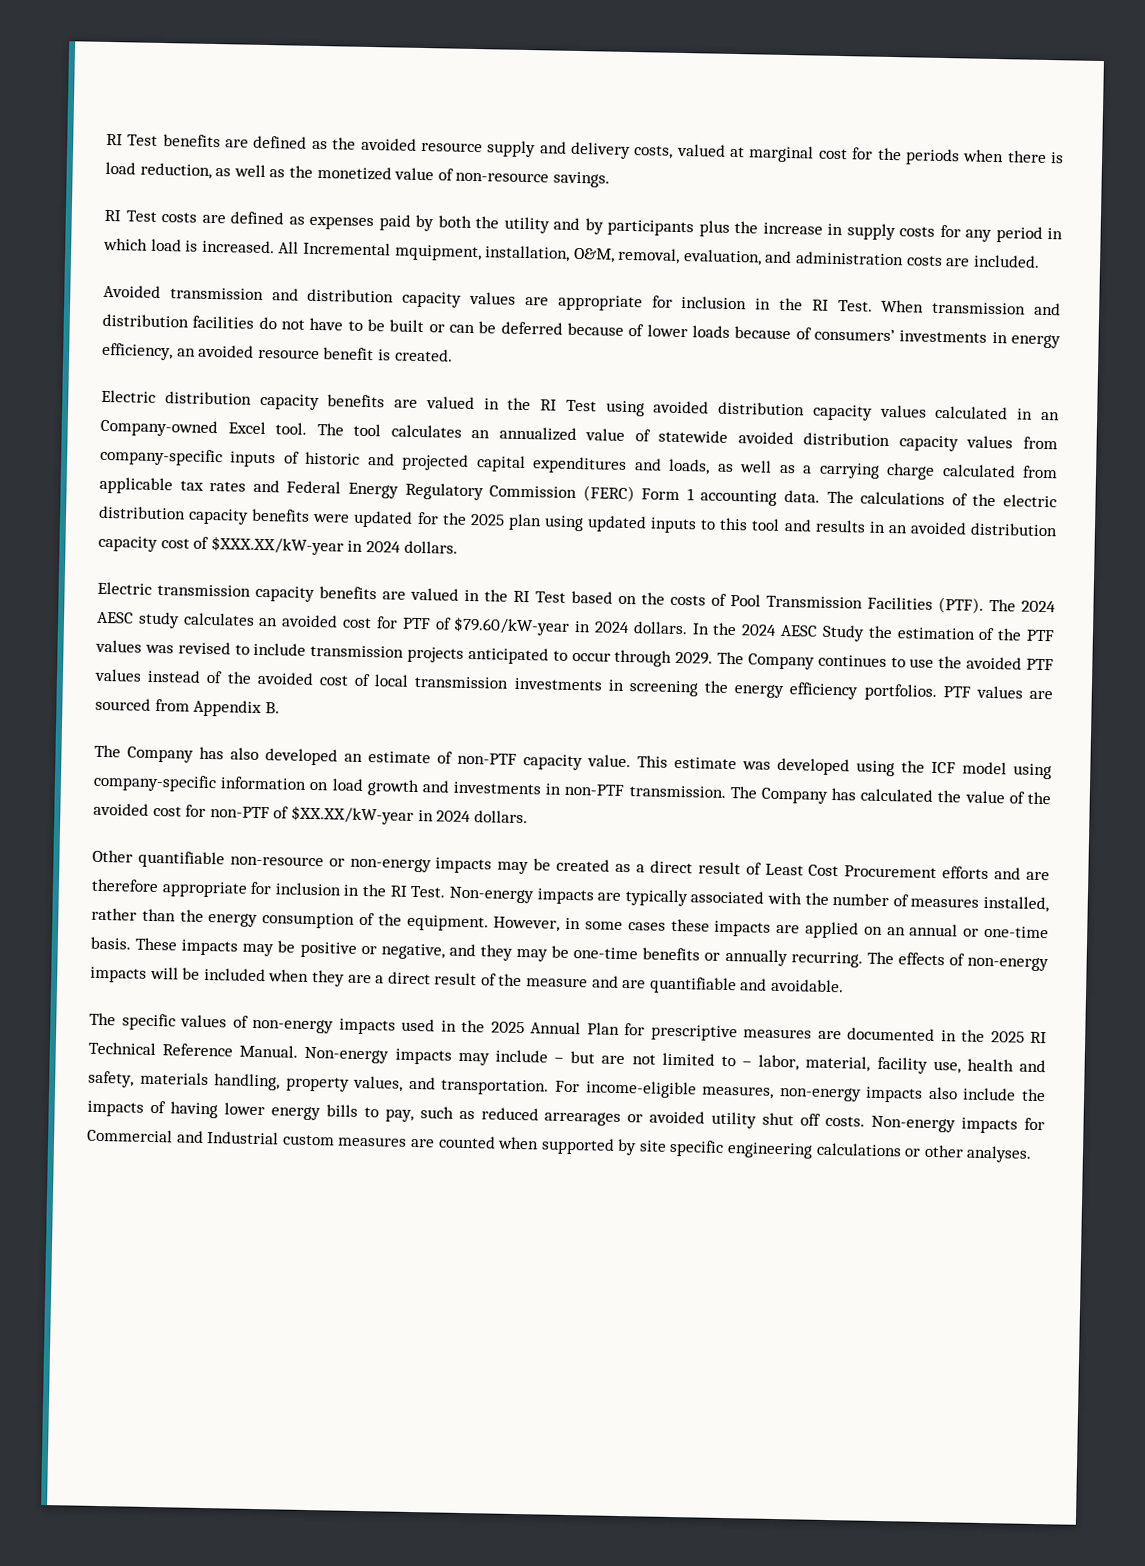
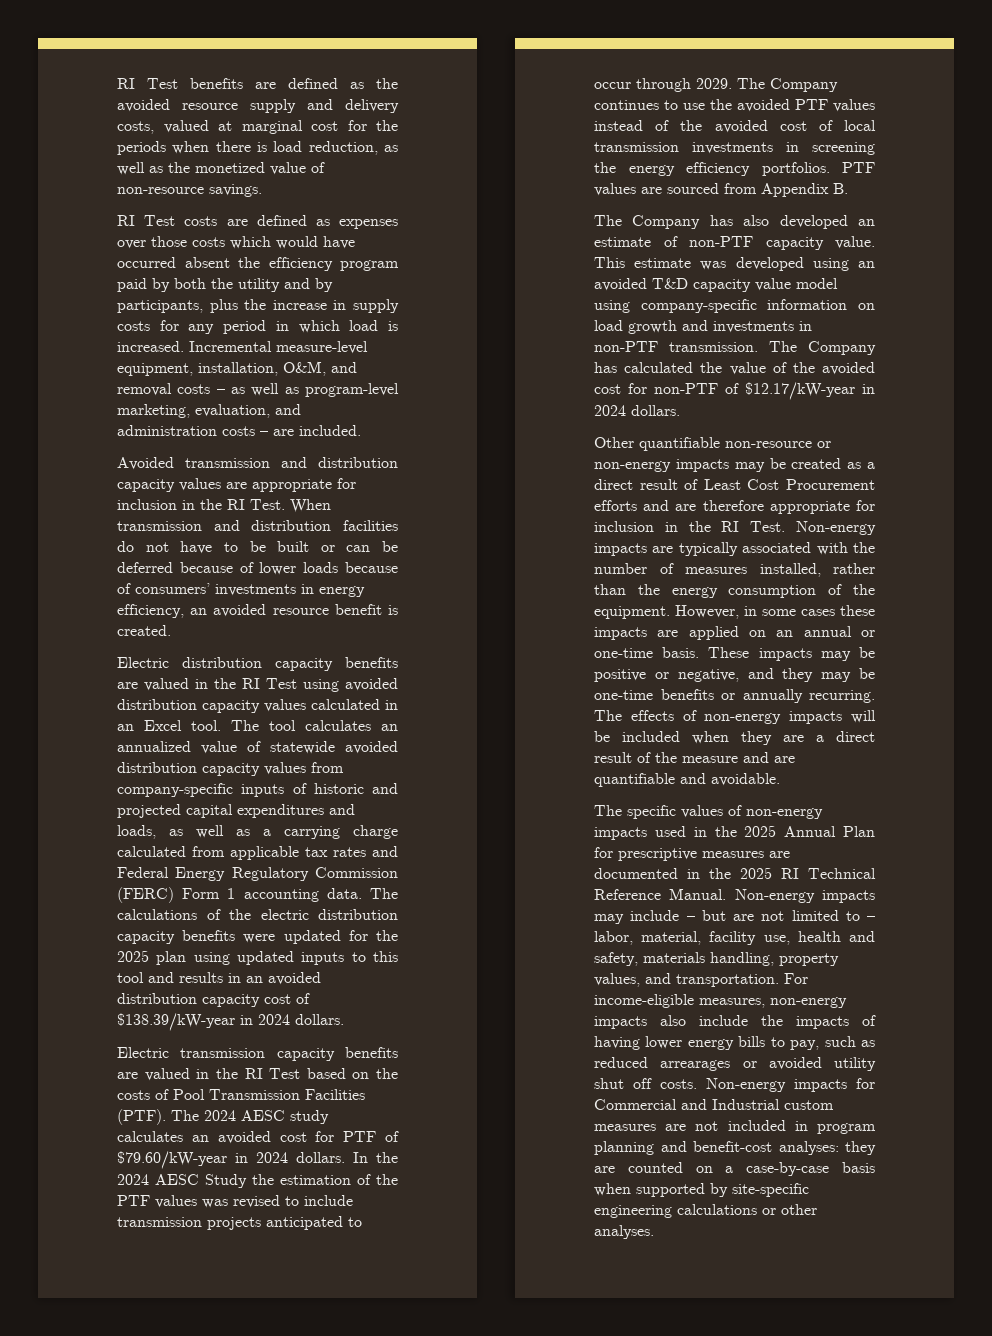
(374, 223) none -> [117,236,355,249] [117,257,399,271] over those costs which would have occurred absent the efficiency program
[607,219,694,237] participants -> [117,300,203,313] participants,
[278,241,681,264] All Incremental mquipment, installation, O&M, removal, -> [189,341,368,354] [117,361,357,376] [117,383,399,397] [117,404,190,418] Incremental measure-level equipment, installation, O&M, and removal costs – as well as program-level marketing,
(943, 260) none -> [260,431,268,436] –
[100,418,218,438] Company-owned -> (134, 727) none
[210,536,344,556] $XXX.XX/kW-year -> [117,1013,235,1031] $138.39/kW-year
[901,760,956,774] the ICF -> [858,261,875,268] [594,278,791,292] an avoided T&D capacity value
[290,805,414,825] $XX.XX/kW-year -> [745,382,855,400] $12.17/kW-year
[437,1135,496,1149] counted -> [695,1120,876,1134] [594,1141,876,1155] [594,1162,875,1176] not included in program planning and benefit-cost analyses: they are counted on a case-by-case basis
[638,1139,725,1157] site specific -> [732,1183,809,1197] site-specific

